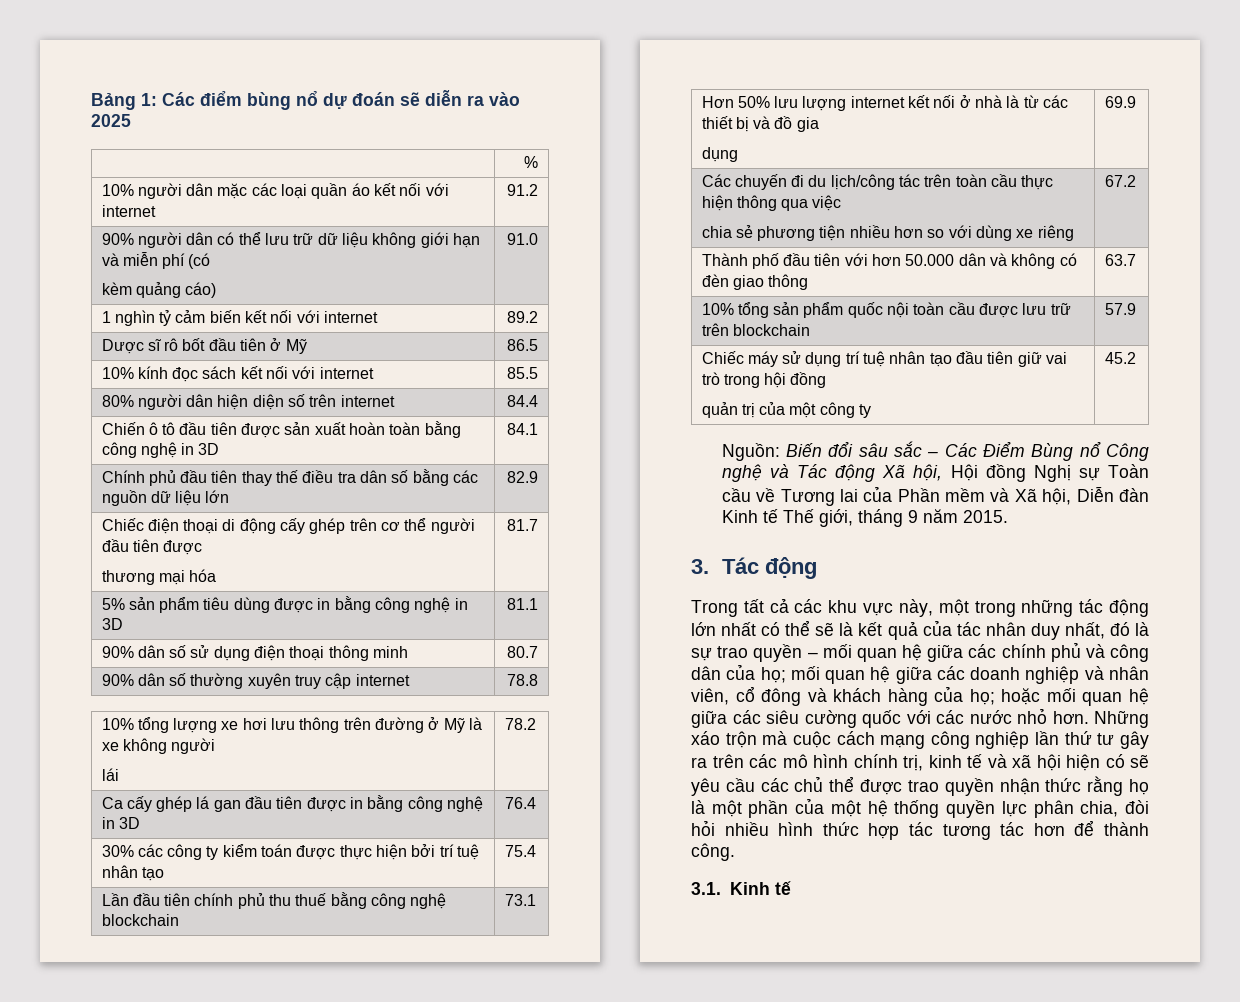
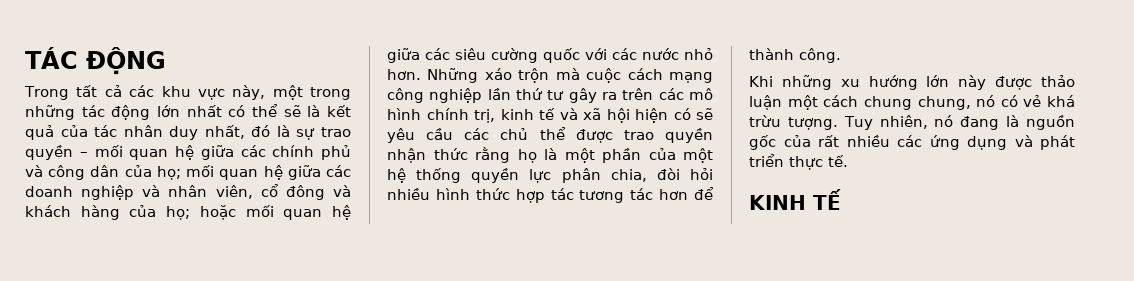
[91,90,520,110] [91,114,131,127] [524,156,539,168] [101,183,449,199] [101,205,156,217] [507,184,539,196] [101,232,481,248] [101,252,211,269] [101,282,217,298] [507,233,539,245] [101,310,379,326] [507,311,539,323] [101,338,307,354] [507,339,539,351] [101,366,374,382] [507,367,539,379] [101,394,395,410] [507,395,539,407] [101,421,461,438] [101,442,220,458] [507,423,539,435] [101,469,479,486] [101,490,230,506] [507,471,539,483] [101,518,475,534] [101,539,203,555] [101,569,217,585] [507,519,539,531] [101,596,468,613] [101,618,123,630] [507,598,539,610] [101,645,409,661] [507,646,539,658] [101,673,410,689] [507,674,539,686] [101,717,483,733] [101,738,216,754] [101,768,119,781] [504,718,536,730] [101,795,484,812] [101,817,140,829] [504,797,536,809] [101,844,480,860] [101,865,164,881] [504,845,536,857] [101,892,447,909] [101,914,179,926] [504,894,536,906] [701,95,1069,111] [701,116,819,132] [701,147,738,162] [1104,96,1136,108] [701,174,1054,190] [701,195,842,211] [701,225,1074,241] [1104,175,1136,187] [701,253,1077,269] [701,274,809,290] [1104,254,1136,266] [701,302,1071,318] [701,323,810,336] [1104,303,1136,315] [701,351,1068,367] [701,372,827,388] [701,402,872,418] [1104,352,1136,364] [721,441,1149,461] [721,464,1149,482] [721,486,1149,506] [721,509,1008,527] [691,557,817,579] Bảng 1: Các điểm bùng nổ dự đoán sẽ diễn ra vào 2025 // | % // 10% người dân mặc các loại quần áo kết nối với internet | 91.2 // 90% người dân có thể lưu trữ dữ liệu không giới hạn và miễn phí (có // kèm quảng cáo) | 91.0 // 1 nghìn tỷ cảm biến kết nối với internet | 89.2 // Dược sĩ rô bốt đầu tiên ở Mỹ | 86.5 // 10% kính đọc sách kết nối với internet | 85.5 // 80% người dân hiện diện số trên internet | 84.4 // Chiến ô tô đầu tiên được sản xuất hoàn toàn bằng công nghệ in 3D | 84.1 // Chính phủ đầu tiên thay thế điều tra dân số bằng các nguồn dữ liệu lớn | 82.9 // Chiếc điện thoại di động cấy ghép trên cơ thể người đầu tiên được // thương mại hóa | 81.7 // 5% sản phẩm tiêu dùng được in bằng công nghệ in 3D | 81.1 // 90% dân số sử dụng điện thoại thông minh | 80.7 // 90% dân số thường xuyên truy cập internet | 78.8 // 10% tổng lượng xe hơi lưu thông trên đường ở Mỹ là xe không người // lái | 78.2 // Ca cấy ghép lá gan đầu tiên được in bằng công nghệ in 3D | 76.4 // 30% các công ty kiểm toán được thực hiện bởi trí tuệ nhân tạo | 75.4 // Lần đầu tiên chính phủ thu thuế bằng công nghệ blockchain | 73.1 // Hơn 50% lưu lượng internet kết nối ở nhà là từ các thiết bị và đồ gia // dụng | 69.9 // Các chuyến đi du lịch/công tác trên toàn cầu thực hiện thông qua việc // chia sẻ phương tiện nhiều hơn so với dùng xe riêng | 67.2 // Thành phố đầu tiên với hơn 50.000 dân và không có đèn giao thông | 63.7 // 10% tổng sản phẩm quốc nội toàn cầu được lưu trữ trên blockchain | 57.9 // Chiếc máy sử dụng trí tuệ nhân tạo đầu tiên giữ vai trò trong hội đồng // quản trị của một công ty | 45.2 // Nguồn: Biến đổi sâu sắc – Các Điểm Bùng nổ Công nghệ và Tác động Xã hội, Hội đồng Nghị sự Toàn cầu về Tương lai của Phần mềm và Xã hội, Diễn đàn Kinh tế Thế giới, tháng 9 năm 2015. // 3. Tác động -> [25,47,166,75] TÁC ĐỘNG
[691,881,791,895] 3.1. Kinh tế -> [749,75,1075,90] [749,95,1075,110] [749,115,1075,130] [749,135,1075,150] [749,154,848,170] [749,189,841,210] Khi những xu hướng lớn này được thảo luận một cách chung chung, nó có vẻ khá trừu tượng. Tuy nhiên, nó đang là nguồn gốc của rất nhiều các ứng dụng và phát triển thực tế. // KINH TẾ

